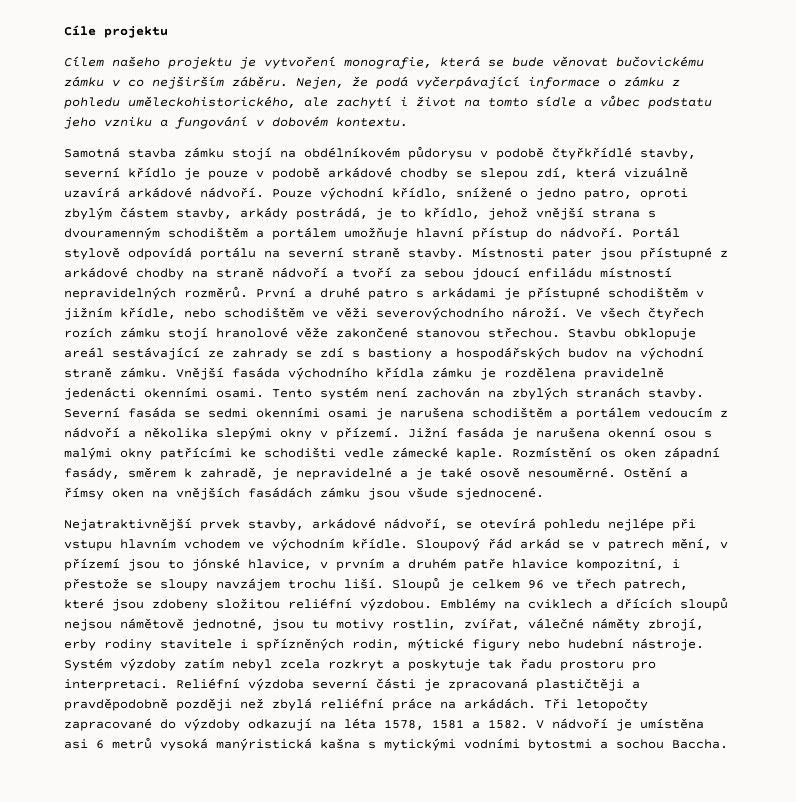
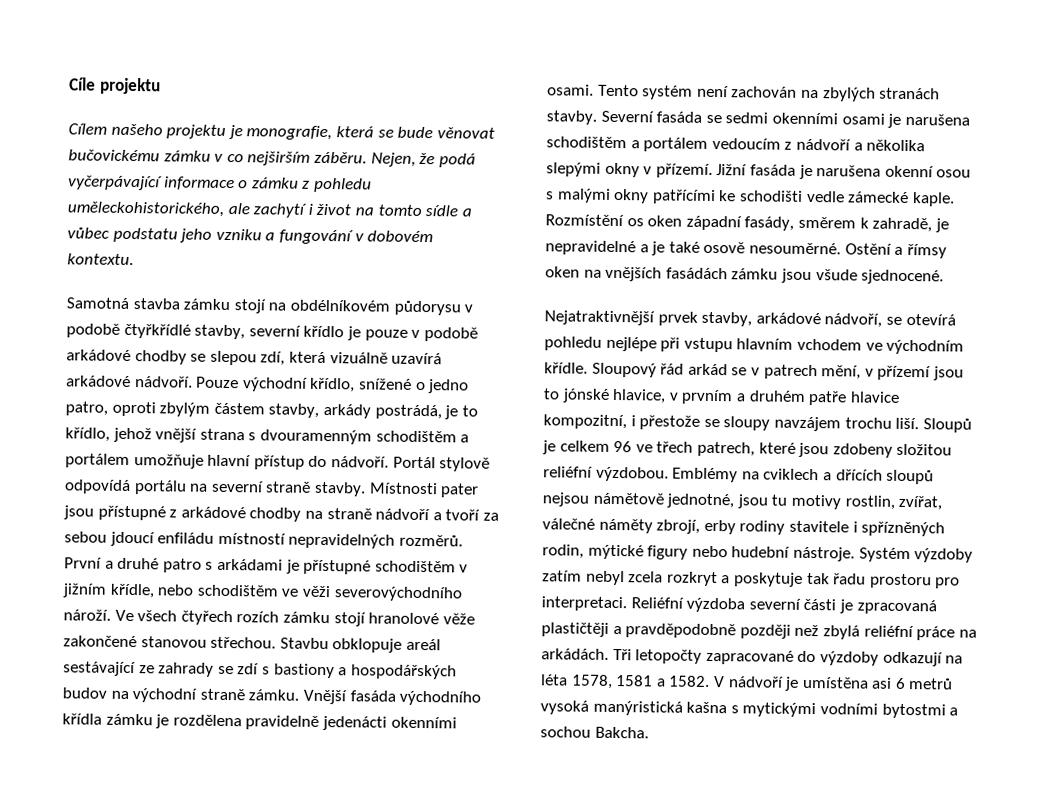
[264,56,336,69] vytvoření -> (243, 132) none
[672,739,728,749] Baccha. -> [594,726,649,739] Bakcha.

